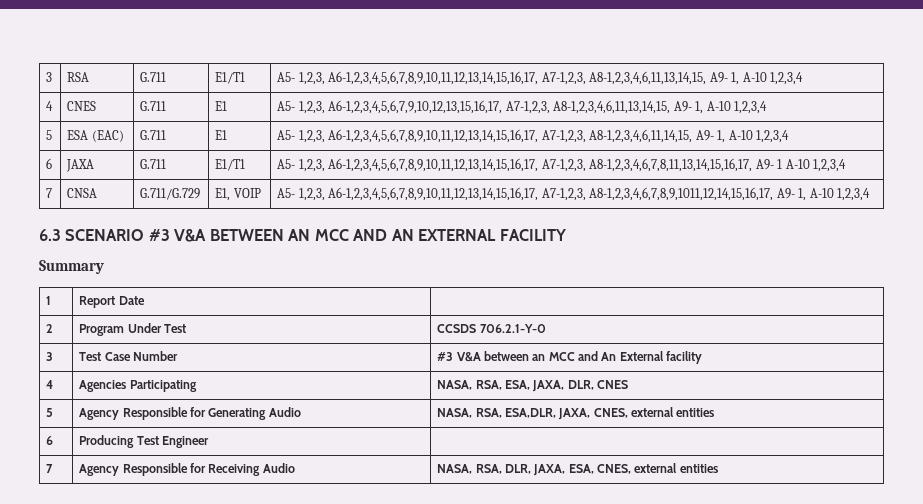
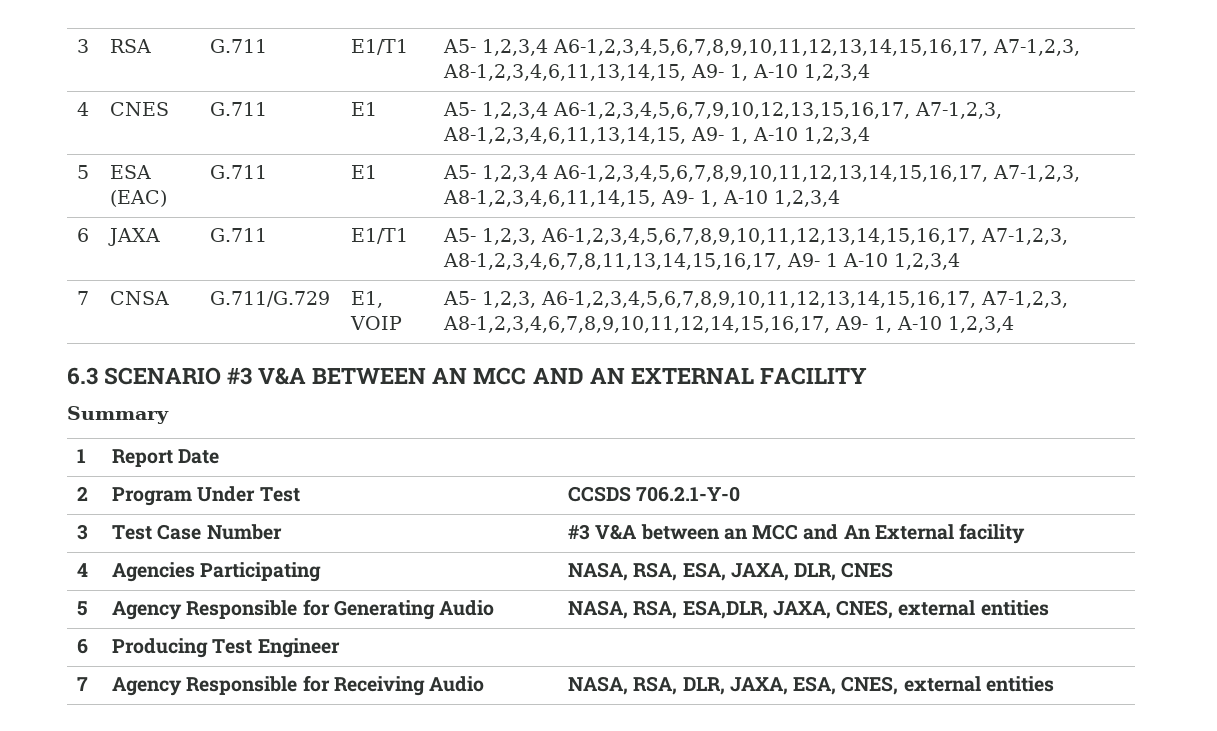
[298,72,325,85] 1,2,3, -> [482,39,549,56] 1,2,3,4
[298,101,325,114] 1,2,3, -> [482,102,549,119] 1,2,3,4
[298,130,325,143] 1,2,3, -> [482,165,549,182] 1,2,3,4
[589,187,774,201] A8-1,2,3,4,6,7,8,9,1011,12,14,15,16,17, -> [443,316,831,333] A8-1,2,3,4,6,7,8,9,10,11,12,14,15,16,17,

